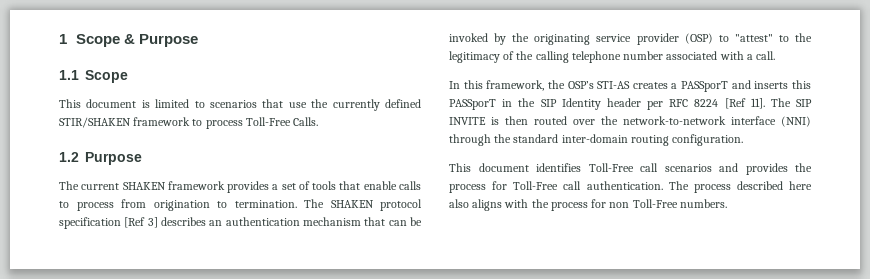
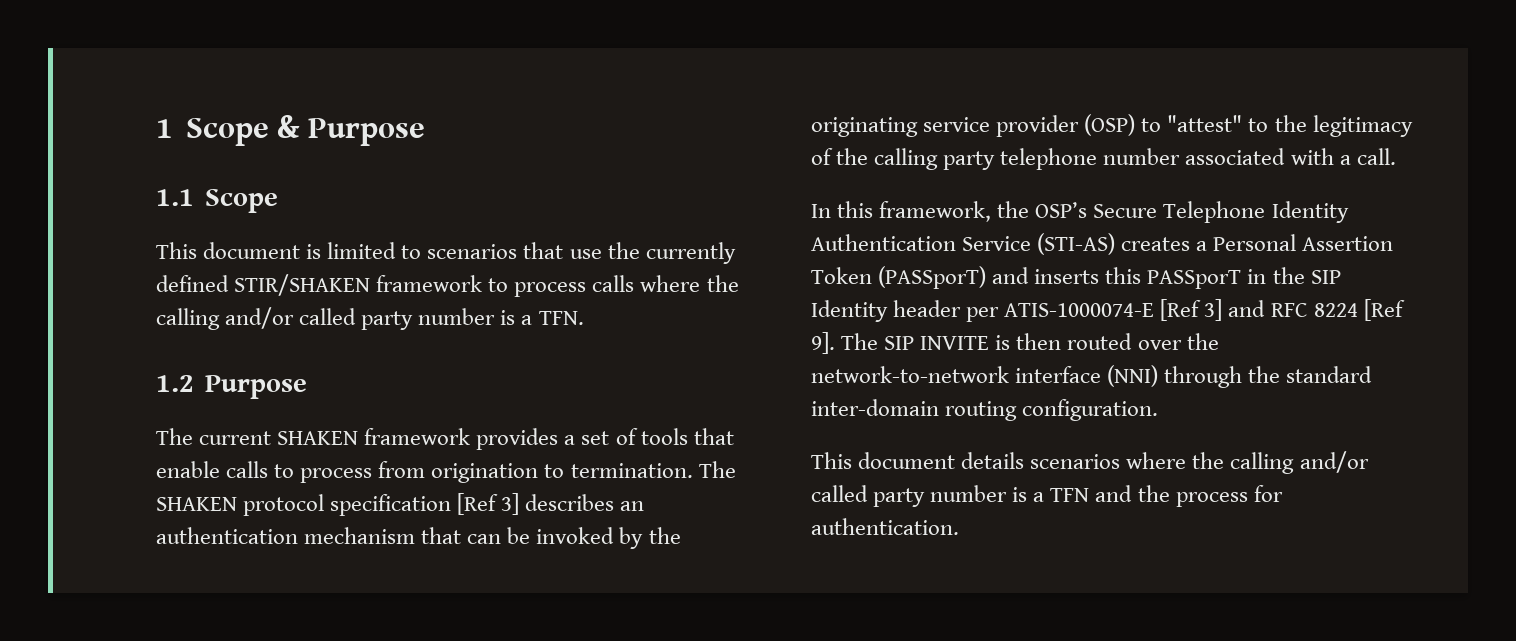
[245,117,319,126] Toll-Free Calls. -> [592,275,739,292] [156,307,584,330] calls where the calling and/or called party number is a TFN.
(569, 57) none -> [943,151,996,170] party
[597,81,729,92] STI-AS creates a PASSporT -> [1093,201,1349,223] [811,233,1394,255] [811,266,987,289] Secure Telephone Identity Authentication Service (STI-AS) creates a Personal Assertion Token (PASSporT)
(663, 105) none -> [1004,299,1266,321] ATIS-1000074-E [Ref 3] and
[750,98,765,109] 11]. -> [811,332,835,354] 9].
[536,163,812,175] [449,181,812,193] [449,199,727,211] identifies Toll-Free call scenarios and provides the process for Toll-Free call authentication. The process described here also aligns with the process for non Toll-Free numbers. -> [961,451,1369,474] [811,485,1283,507] [811,518,959,535] details scenarios where the calling and/or called party number is a TFN and the process for authentication.

